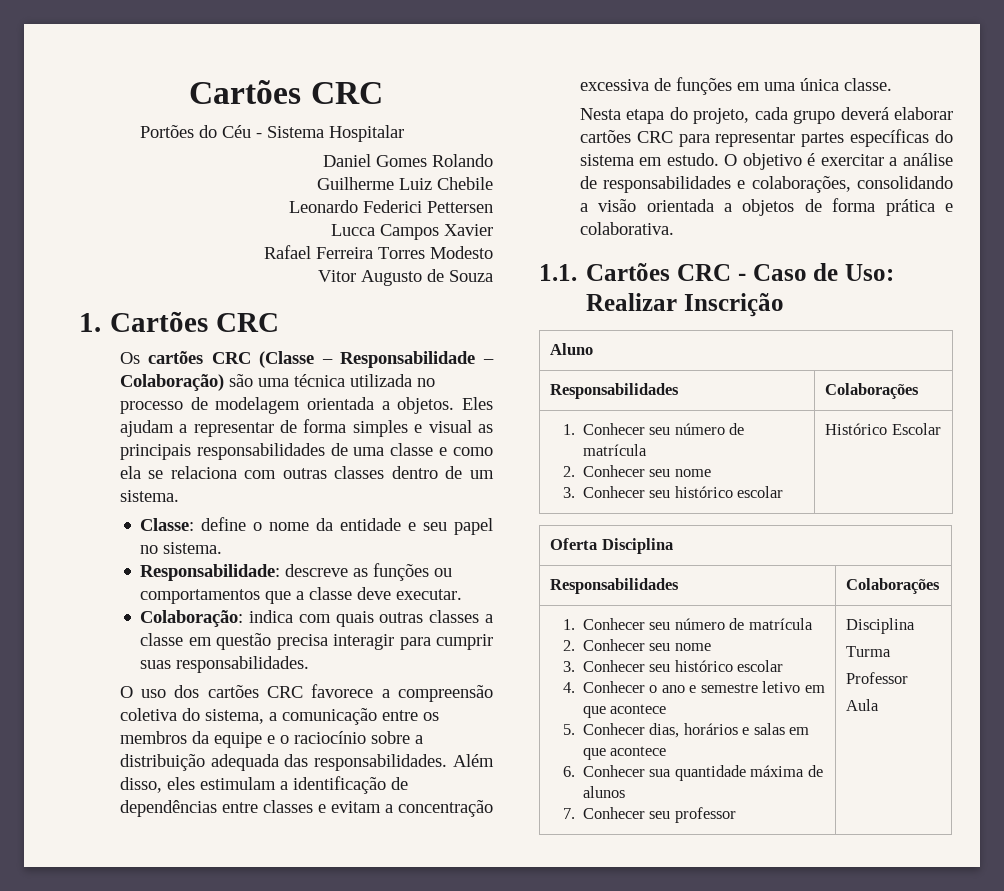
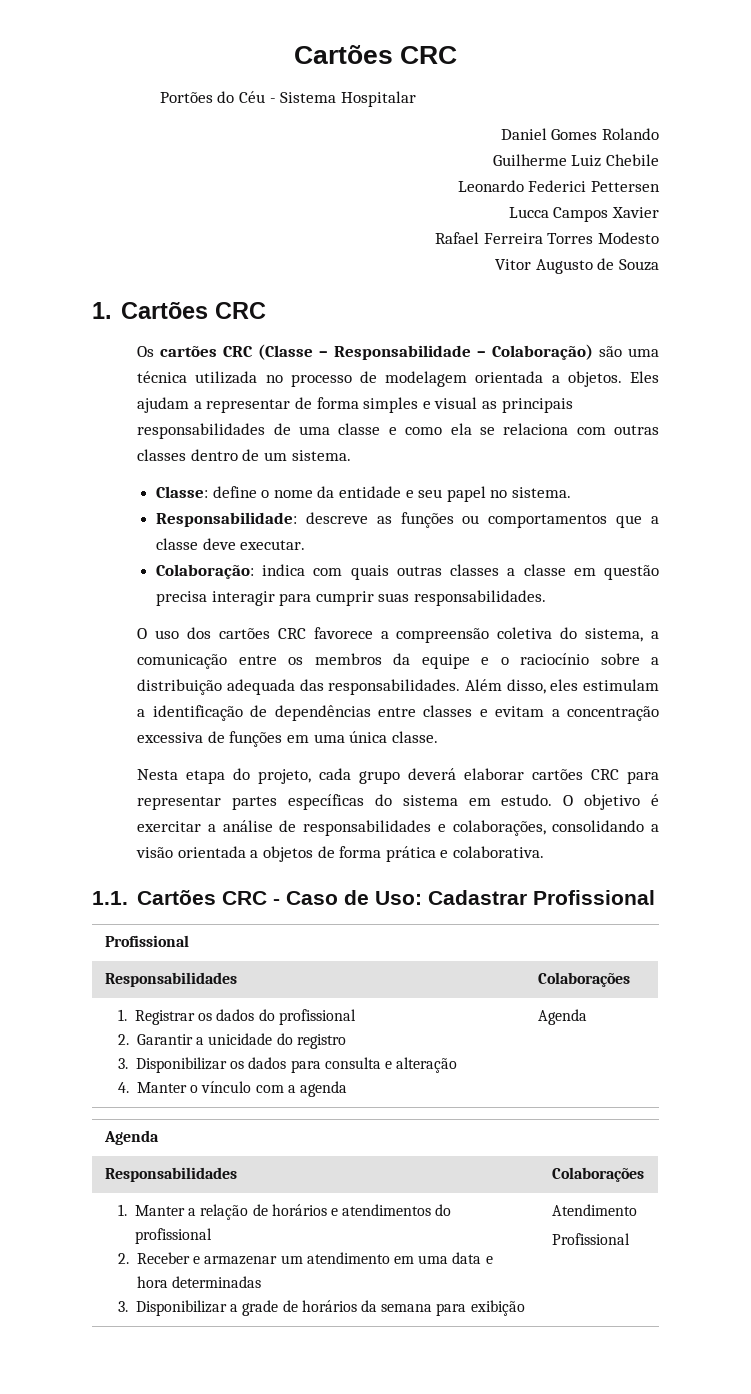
[586,293,784,317] [550,343,594,355] [550,383,680,399] [825,383,920,399] [562,423,745,435] [582,444,647,456] [562,465,711,477] [562,486,784,498] [825,423,941,435] [550,538,673,554] [550,578,680,594] [846,578,941,594] [562,618,813,630] [562,639,711,651] [562,660,784,672] [562,681,825,693] [582,704,667,718] [562,723,810,738] [582,746,667,760] [562,765,823,781] [582,786,625,798] [562,807,736,823] [846,618,916,634] [846,646,892,657] [846,672,909,684] [846,699,880,711] Realizar Inscrição // Aluno // Responsabilidades | Colaborações // 1. Conhecer seu número de matrícula // 2. Conhecer seu nome // 3. Conhecer seu histórico escolar | Histórico Escolar // Oferta Disciplina // Responsabilidades | Colaborações // 1. Conhecer seu número de matrícula // 2. Conhecer seu nome // 3. Conhecer seu histórico escolar // 4. Conhecer o ano e semestre letivo em que acontece // 5. Conhecer dias, horários e salas em que acontece // 6. Conhecer sua quantidade máxima de alunos // 7. Conhecer seu professor | Disciplina // Turma // Professor // Aula -> [427,890,655,905] [104,935,189,947] [104,972,237,987] [537,972,630,987] [118,1009,356,1025] [118,1033,346,1049] [118,1057,458,1073] [118,1081,348,1097] [537,1009,587,1025] [103,1130,159,1145] [104,1167,237,1182] [551,1167,644,1182] [118,1204,452,1220] [135,1228,213,1244] [118,1252,493,1265] [137,1276,262,1288] [118,1300,525,1316] [551,1204,637,1216] [551,1233,630,1245] Cadastrar Profissional // Profissional // Responsabilidades | Colaborações // 1. Registrar os dados do profissional // 2. Garantir a unicidade do registro // 3. Disponibilizar os dados para consulta e alteração // 4. Manter o vínculo com a agenda | Agenda // Agenda // Responsabilidades | Colaborações // 1. Manter a relação de horários e atendimentos do profissional // 2. Receber e armazenar um atendimento em uma data e hora determinadas // 3. Disponibilizar a grade de horários da semana para exibição | Atendimento // Profissional

